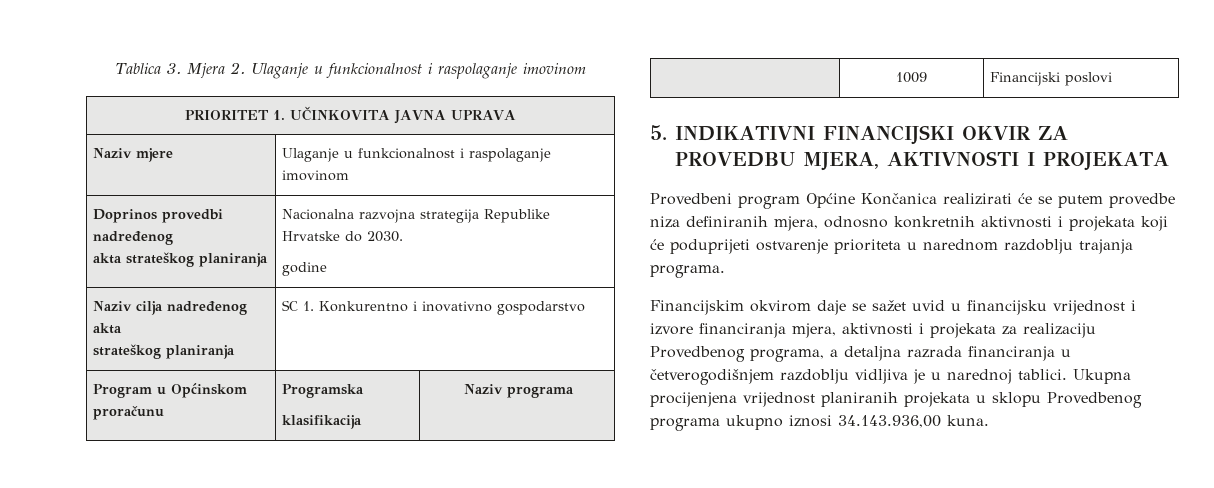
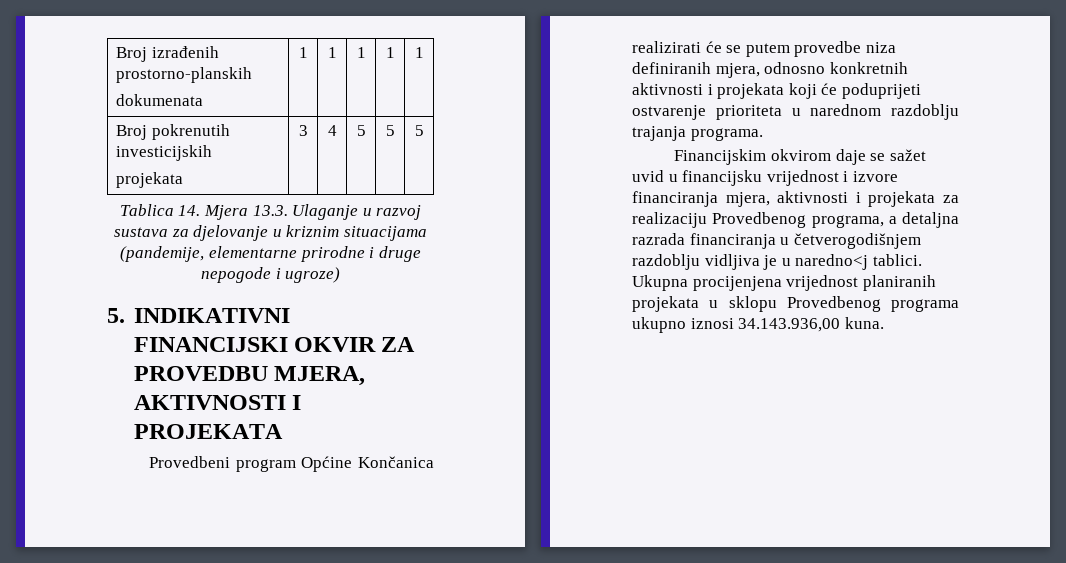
[115,62,586,79] [184,106,517,124] [92,148,173,162] [281,148,551,162] [281,170,349,181] [92,209,223,223] [92,231,173,245] [92,252,268,267] [281,209,550,223] [281,231,403,242] [281,262,327,276] [92,301,247,315] [92,323,122,334] [92,344,235,359] [281,300,585,315] [92,383,247,398] [92,406,164,420] [281,384,364,398] [281,415,362,429] [463,384,574,398] [896,72,927,83] [989,72,1112,86] Tablica 3. Mjera 2. Ulaganje u funkcionalnost i raspolaganje imovinom // PRIORITET 1. UČINKOVITA JAVNA UPRAVA // Naziv mjere | Ulaganje u funkcionalnost i raspolaganje imovinom // Doprinos provedbi nadređenog // akta strateškog planiranja | Nacionalna razvojna strategija Republike Hrvatske do 2030. // godine // Naziv cilja nadređenog akta // strateškog planiranja | SC 1. Konkurentno i inovativno gospodarstvo // Program u Općinskom proračunu | Programska // klasifikacija | Naziv programa // | 1009 | Financijski poslovi -> [116,46,220,62] [116,67,253,83] [116,94,204,106] [298,47,308,58] [327,47,337,58] [356,47,366,58] [385,47,395,58] [414,47,424,58] [116,124,231,140] [116,145,213,161] [116,172,184,188] [298,125,308,136] [327,125,337,136] [356,125,366,136] [385,125,395,136] [414,125,424,136] [119,204,422,220] [114,225,427,241] [120,246,421,262] [200,267,341,283] Broj izrađenih prostorno-planskih // dokumenata | 1 | 1 | 1 | 1 | 1 // Broj pokrenutih investicijskih // projekata | 3 | 4 | 5 | 5 | 5 // Tablica 14. Mjera 13.3. Ulaganje u razvoj sustava za djelovanje u kriznim situacijama (pandemije, elementarne prirodne i druge nepogode i ugroze)
[947,369,1012,384] narednoj -> [795,254,869,270] naredno<j

